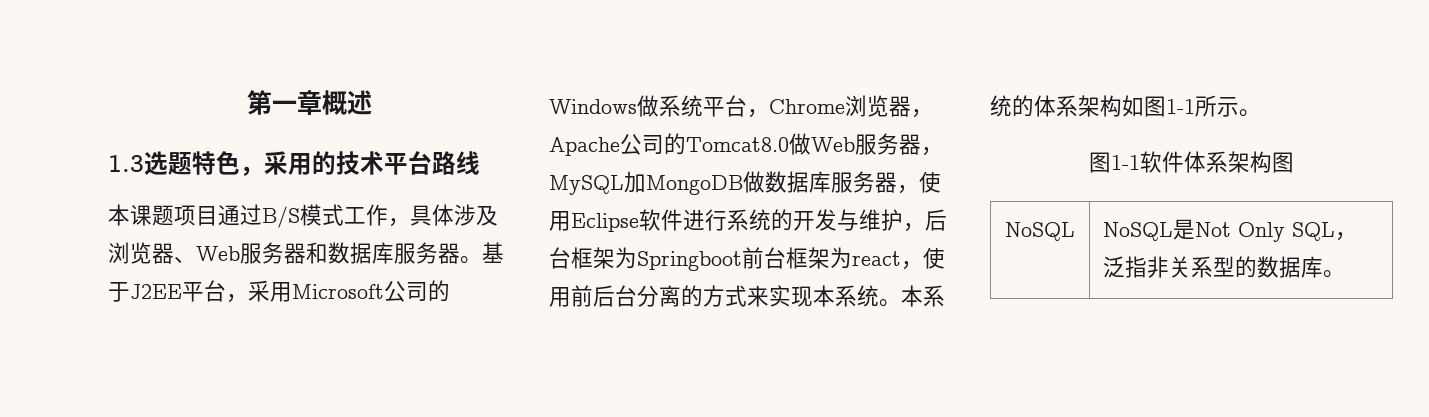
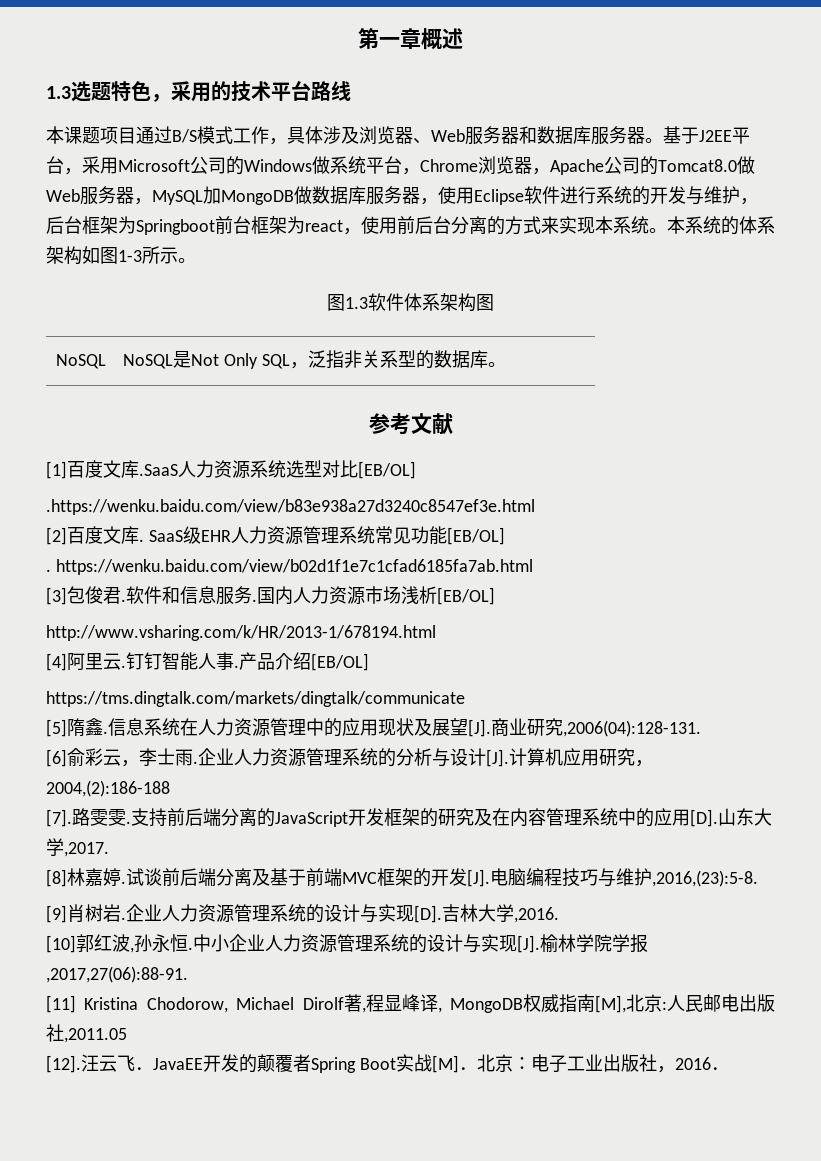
[1166,99,1195,114] 1-1 -> [118,250,142,262] 1-3
[1111,155,1140,170] 1-1 -> [345,297,368,309] 1.3
(1346, 274) none -> [368,413,453,435] [46,460,416,479] [46,499,535,515] [46,526,505,545] [46,559,533,575] [46,586,495,605] [46,625,436,641] [46,652,369,671] [46,691,465,707] [46,718,701,737] [46,748,653,767] [46,780,170,797] [46,808,772,827] [46,838,109,857] [46,868,758,887] [46,904,559,923] [46,934,648,953] [46,966,188,983] [46,994,775,1013] [46,1024,127,1043] [46,1054,729,1073] // 参考文献 // [1]百度文库.SaaS人力资源系统选型对比[EB/OL] // .https://wenku.baidu.com/view/b83e938a27d3240c8547ef3e.html // [2]百度文库. SaaS级EHR人力资源管理系统常见功能[EB/OL] // . https://wenku.baidu.com/view/b02d1f1e7c1cfad6185fa7ab.html // [3]包俊君.软件和信息服务.国内人力资源市场浅析[EB/OL] // http://www.vsharing.com/k/HR/2013-1/678194.html // [4]阿里云.钉钉智能人事.产品介绍[EB/OL] // https://tms.dingtalk.com/markets/dingtalk/communicate // [5]隋鑫.信息系统在人力资源管理中的应用现状及展望[J].商业研究,2006(04):128-131. // [6]俞彩云，李士雨.企业人力资源管理系统的分析与设计[J].计算机应用研究，2004,(2):186-188 // [7].路雯雯.支持前后端分离的JavaScript开发框架的研究及在内容管理系统中的应用[D].山东大学,2017. // [8]林嘉婷.试谈前后端分离及基于前端MVC框架的开发[J].电脑编程技巧与维护,2016,(23):5-8. // [9]肖树岩.企业人力资源管理系统的设计与实现[D].吉林大学,2016. // [10]郭红波,孙永恒.中小企业人力资源管理系统的设计与实现[J].榆林学院学报,2017,27(06):88-91. // [11] Kristina Chodorow, Michael Dirolf著,程显峰译, MongoDB权威指南[M],北京:人民邮电出版社,2011.05 // [12].汪云飞．JavaEE开发的颠覆者Spring Boot实战[M]．北京：电子工业出版社，2016．

